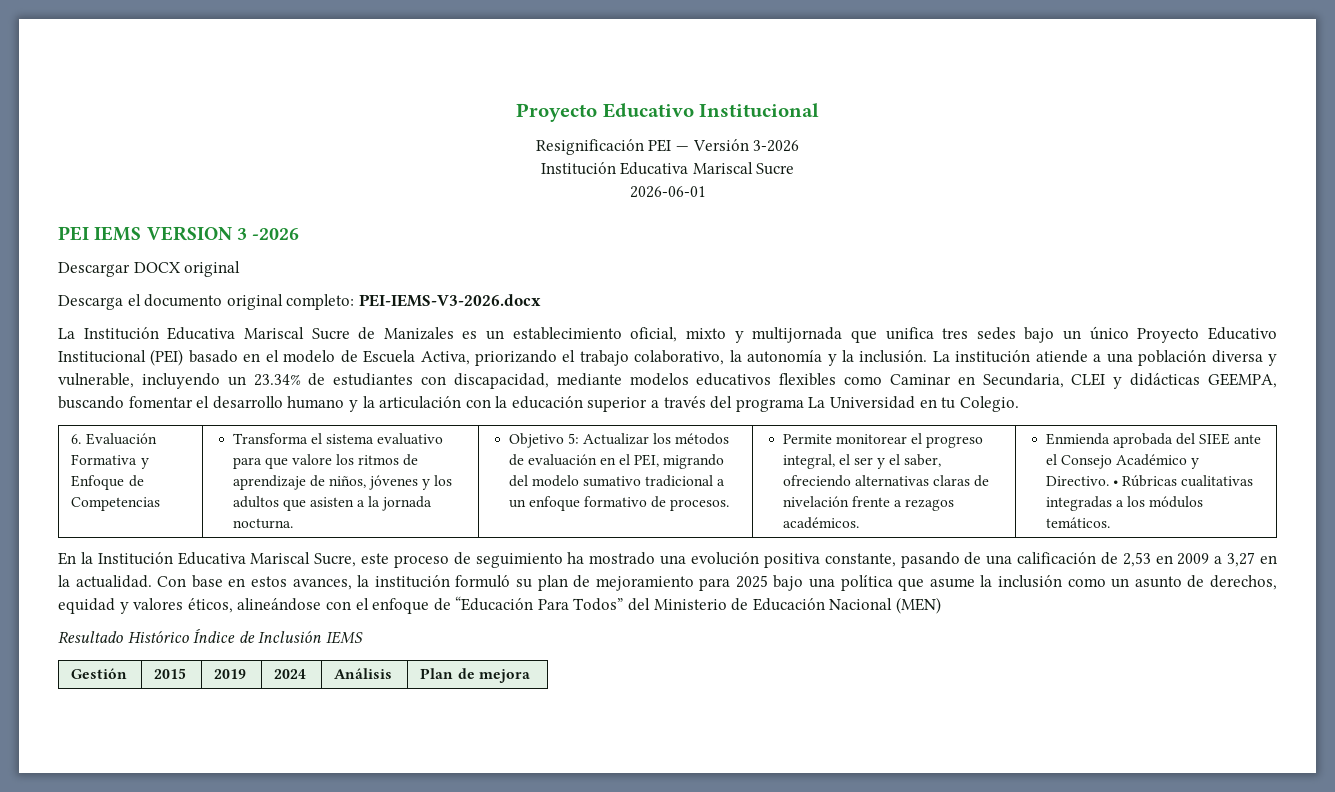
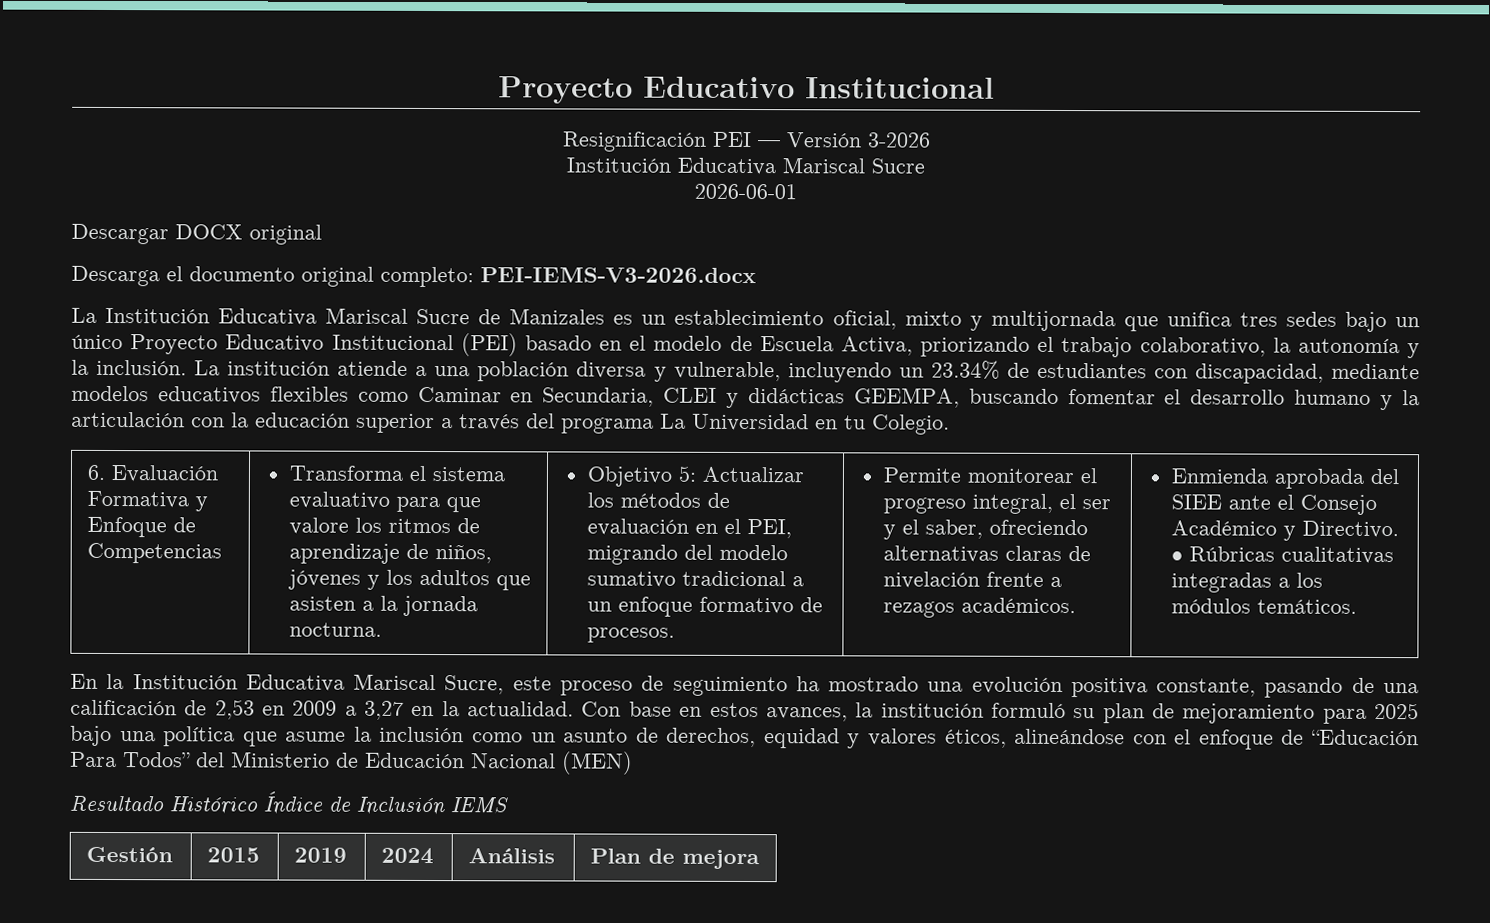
[58,226,300,241] // PEI IEMS VERSION 3 -2026 -> (797, 191) none

